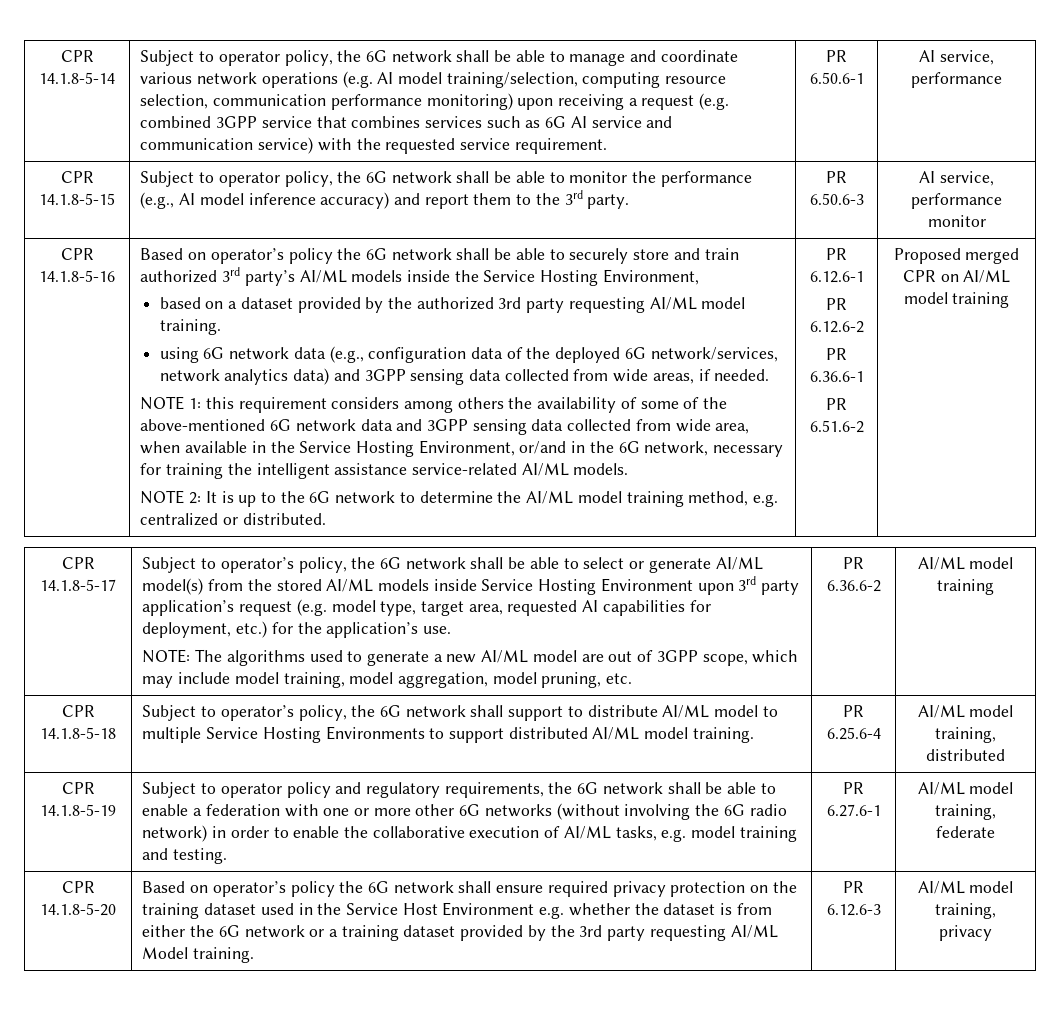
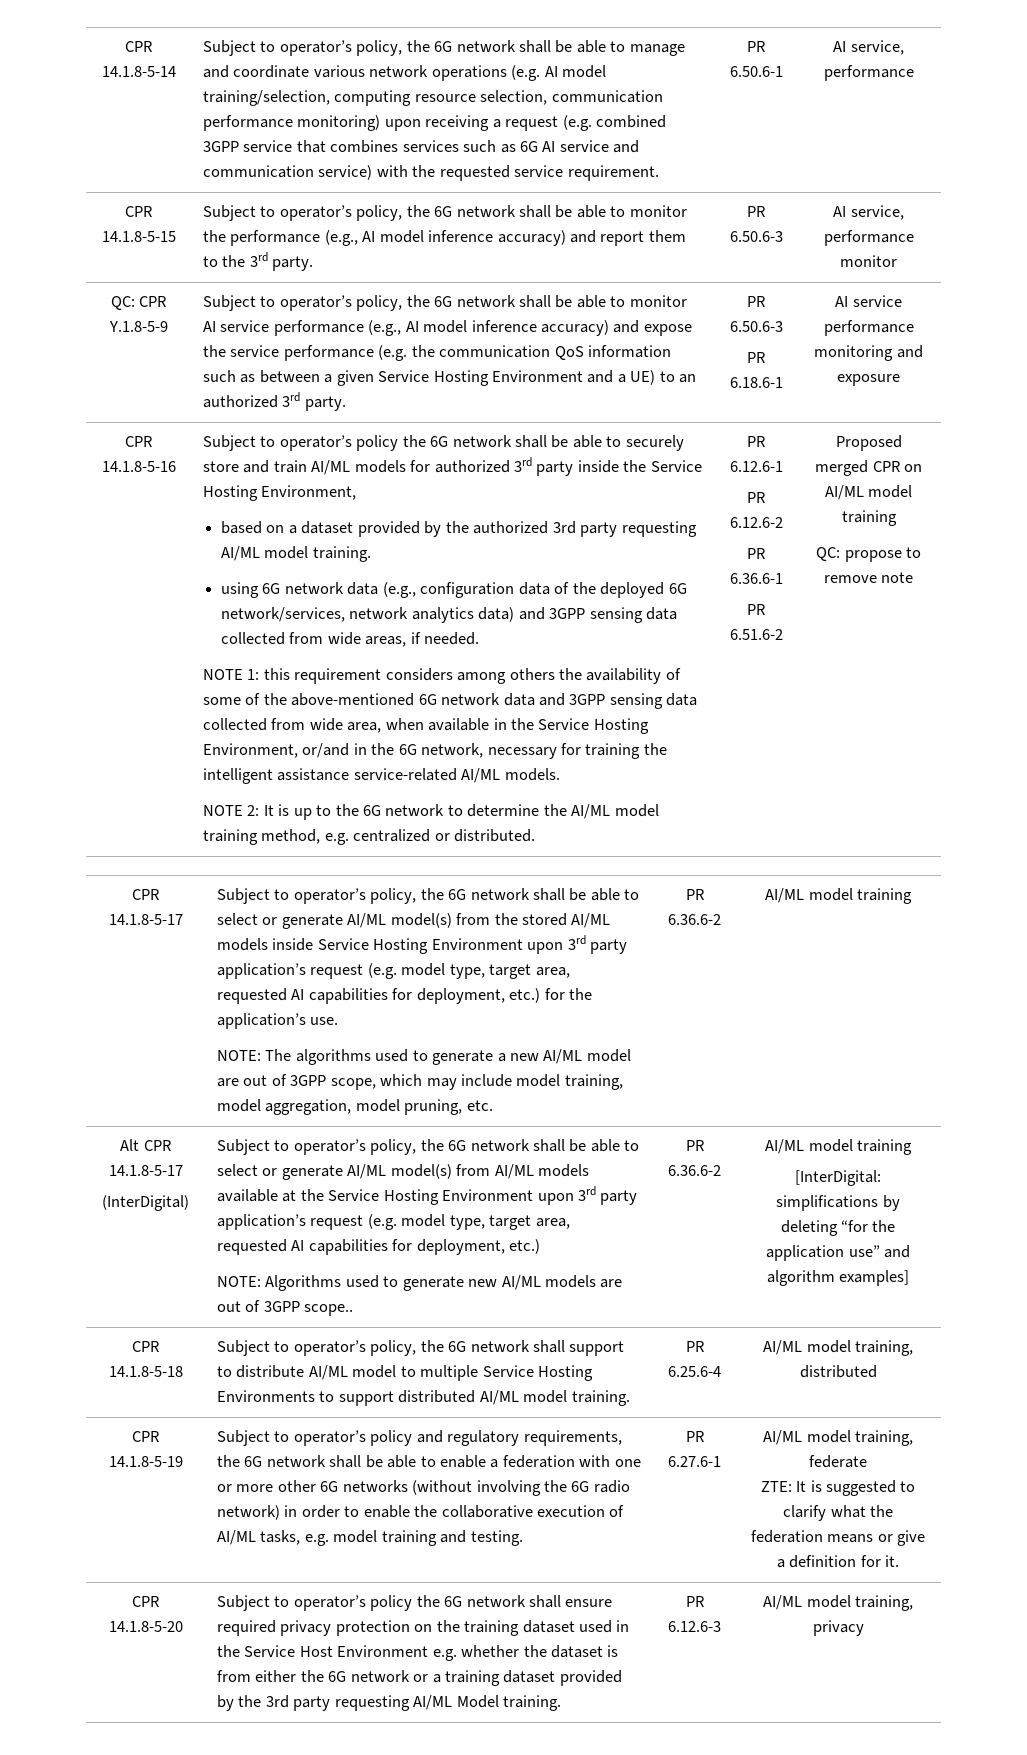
[218,51,280,66] operator -> [279,40,352,56] operator’s
[218,172,280,187] operator -> [279,205,352,221] operator’s
(986, 221) none -> [110,296,167,310] [108,321,168,332] [202,295,687,311] [202,320,692,336] [202,345,672,361] [202,370,697,386] [202,392,346,411] [747,296,765,307] [729,321,783,332] [747,352,765,363] [729,377,783,388] [835,295,902,307] [823,320,914,336] [814,345,923,361] [837,374,900,386] // QC: CPR Y.1.8-5-9 | Subject to operator’s policy, the 6G network shall be able to monitor AI service performance (e.g., AI model inference accuracy) and expose the service performance (e.g. the communication QoS information such as between a given Service Hosting Environment and a UE) to an authorized 3rd party. | PR 6.50.6-3 // PR 6.18.6-1 | AI service performance monitoring and exposure
[140,248,207,260] Based on -> [202,435,276,451] Subject to
[140,267,403,286] authorized 3rd party’s AI/ML models -> [311,457,574,476] AI/ML models for authorized 3rd party
(1010, 300) none -> [816,547,921,562] [823,572,914,583] // QC: propose to remove note
(994, 587) none -> [120,1139,171,1151] [108,1165,183,1176] [102,1195,189,1211] [216,1139,640,1155] [216,1164,590,1180] [216,1186,638,1205] [216,1214,570,1230] [216,1239,541,1255] [216,1275,623,1291] [216,1300,354,1316] [685,1140,704,1151] [668,1165,721,1176] [765,1139,912,1155] [795,1170,881,1186] [776,1195,900,1211] [780,1220,896,1236] [766,1245,910,1261] [766,1270,910,1286] // Alt CPR 14.1.8-5-17 // (InterDigital) | Subject to operator’s policy, the 6G network shall be able to select or generate AI/ML model(s) from AI/ML models available at the Service Hosting Environment upon 3rd party application’s request (e.g. model type, target area, requested AI capabilities for deployment, etc.) // NOTE: Algorithms used to generate new AI/ML models are out of 3GPP scope.. | PR 6.36.6-2 | AI/ML model training // [InterDigital: simplifications by deleting “for the application use” and algorithm examples]
[220,783,282,798] operator -> [293,1430,366,1446] operator’s
(995, 832) none -> [760,1480,916,1496] [783,1505,893,1521] [750,1530,926,1546] [776,1555,900,1568] // ZTE: It is suggested to clarify what the federation means or give a definition for it.
[142,881,209,893] Based on -> [216,1595,290,1611] Subject to

